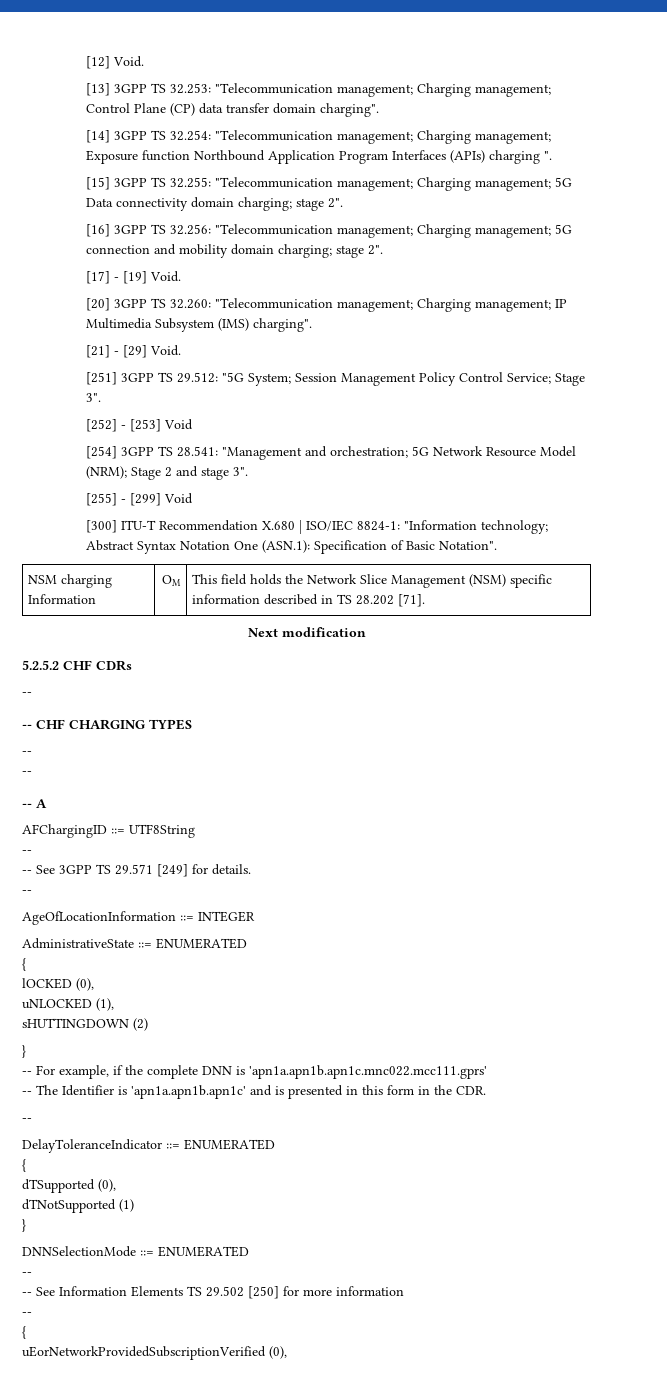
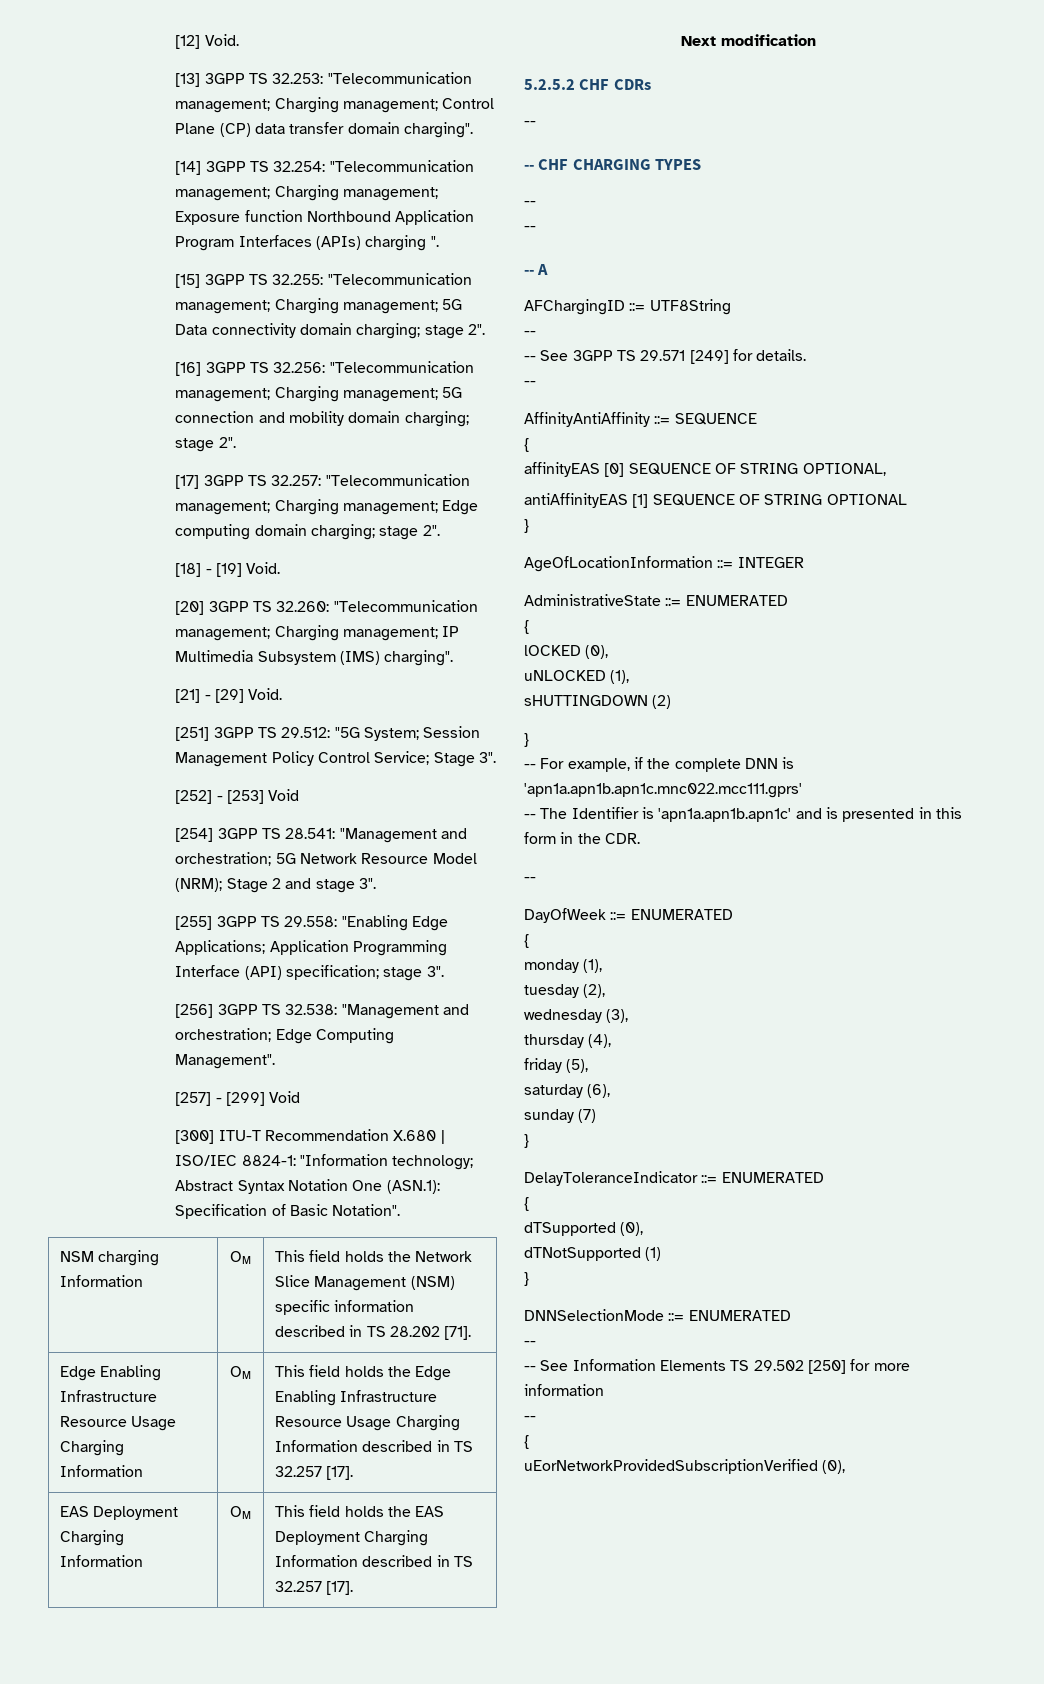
(110, 277) none -> [203,474,470,486] [175,499,479,515] [175,524,440,540] [175,563,202,577] 3GPP TS 32.257: "Telecommunication management; Charging management; Edge computing domain charging; stage 2". // [18]
(117, 499) none -> [216,915,449,931] [175,940,448,956] [175,965,444,981] [175,1004,470,1019] [175,1028,395,1044] [175,1054,276,1069] [175,1092,212,1106] 3GPP TS 29.558: "Enabling Edge Applications; Application Programming Interface (API) specification; stage 3". // [256] 3GPP TS 32.538: "Management and orchestration; Edge Computing Management". // [257]
(426, 600) none -> [60,1365,162,1381] [60,1390,158,1402] [60,1416,177,1431] [60,1440,125,1456] [60,1465,144,1477] [230,1366,251,1379] [275,1365,452,1381] [275,1390,438,1406] [275,1415,460,1431] [275,1440,474,1452] [275,1466,354,1480] [60,1506,179,1520] [60,1530,125,1546] [60,1555,144,1567] [230,1506,251,1519] [275,1505,445,1517] [275,1530,429,1546] [275,1555,474,1567] [275,1581,354,1595] // Edge Enabling Infrastructure Resource Usage Charging Information | OM | This field holds the Edge Enabling Infrastructure Resource Usage Charging Information described in TS 32.257 [17]. // EAS Deployment Charging Information | OM | This field holds the EAS Deployment Charging Information described in TS 32.257 [17].
(32, 892) none -> [524,412,757,427] [524,438,529,452] [524,462,886,477] [524,493,907,508] [524,519,529,533] // AffinityAntiAffinity ::= SEQUENCE // { // affinityEAS [0] SEQUENCE OF STRING OPTIONAL, // antiAffinityEAS [1] SEQUENCE OF STRING OPTIONAL // }
(32, 1120) none -> [524,908,733,923] [524,934,529,948] [524,959,603,973] [524,984,606,998] [524,1009,629,1023] [524,1034,612,1048] [524,1058,589,1073] [524,1084,611,1098] [524,1109,597,1123] [524,1134,529,1148] // DayOfWeek ::= ENUMERATED // { // monday (1), // tuesday (2), // wednesday (3), // thursday (4), // friday (5), // saturday (6), // sunday (7) // }

